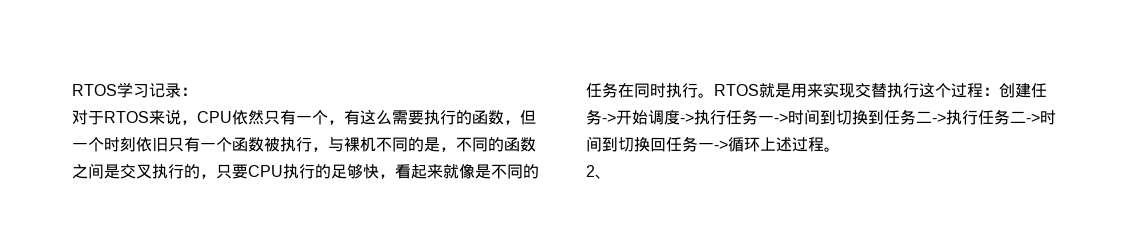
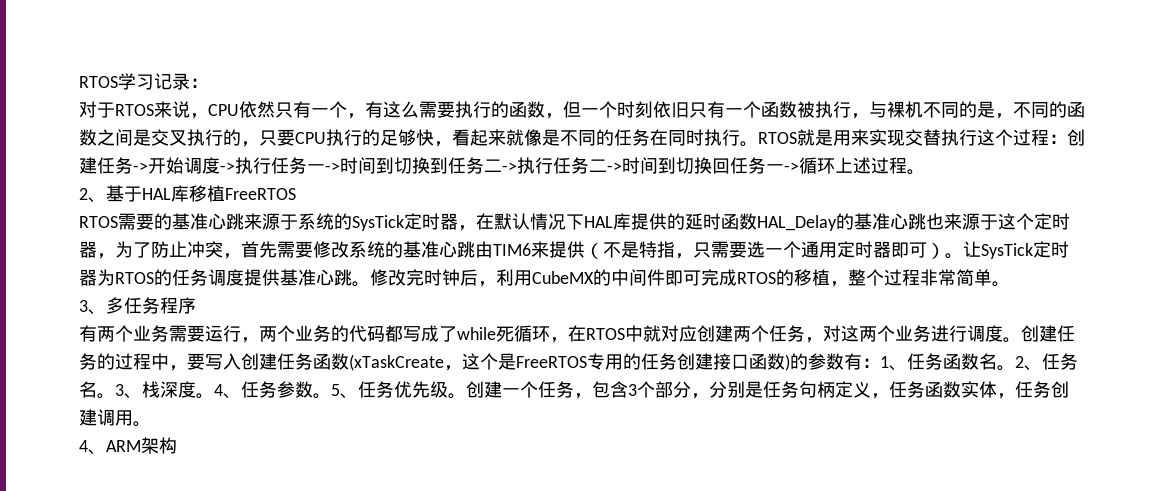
(611, 176) none -> [106,185,296,202] [79,213,1070,231] [79,241,1069,259] [79,269,1010,287] [79,297,196,315] [79,325,1075,343] [79,353,1078,371] [79,381,1069,399] [79,409,151,427] [79,437,177,455] 基于HAL库移植FreeRTOS // RTOS需要的基准心跳来源于系统的SysTick定时器，在默认情况下HAL库提供的延时函数HAL_Delay的基准心跳也来源于这个定时器，为了防止冲突，首先需要修改系统的基准心跳由TIM6来提供（不是特指，只需要选一个通用定时器即可）。让SysTick定时器为RTOS的任务调度提供基准心跳。修改完时钟后，利用CubeMX的中间件即可完成RTOS的移植，整个过程非常简单。 // 3、多任务程序 // 有两个业务需要运行，两个业务的代码都写成了while死循环，在RTOS中就对应创建两个任务，对这两个业务进行调度。创建任务的过程中，要写入创建任务函数(xTaskCreate，这个是FreeRTOS专用的任务创建接口函数)的参数有：1、任务函数名。2、任务名。3、栈深度。4、任务参数。5、任务优先级。创建一个任务，包含3个部分，分别是任务句柄定义，任务函数实体，任务创建调用。 // 4、ARM架构

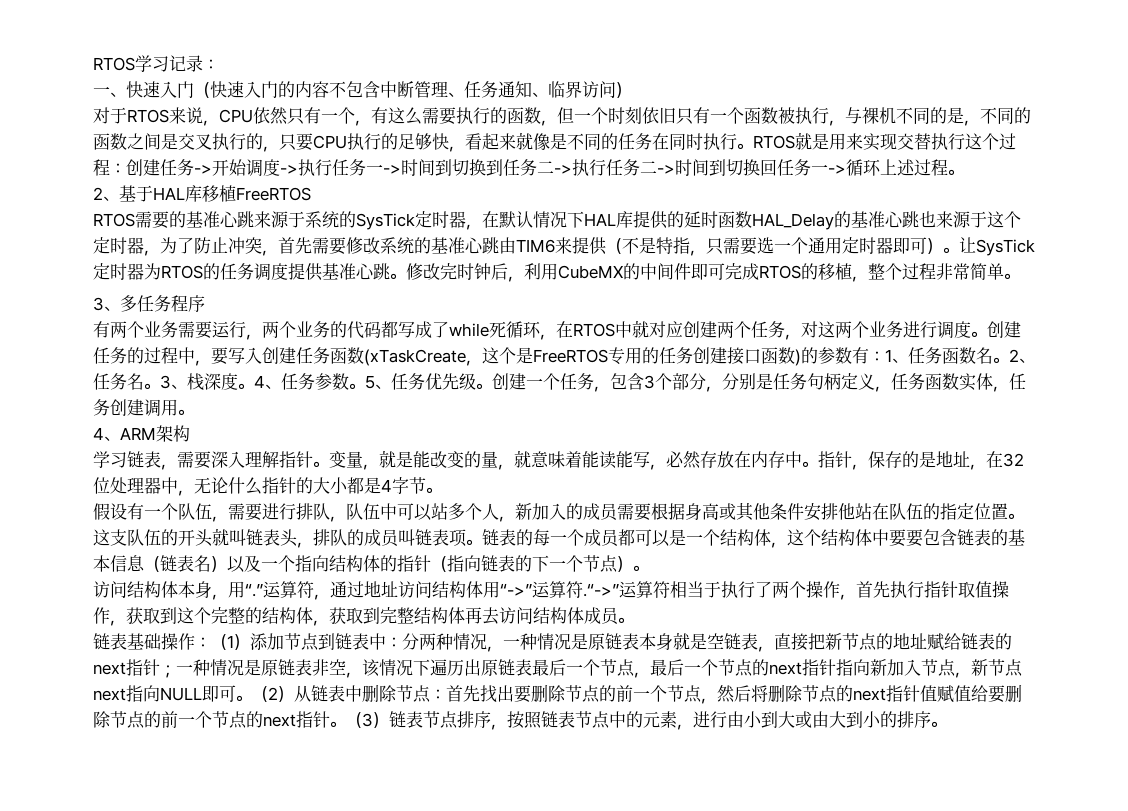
(208, 83) none -> [93,81,632,98] // 一、快速入门（快速入门的内容不包含中断管理、任务通知、临界访问）
(177, 445) none -> [93,450,1024,470] [93,477,442,496] [93,502,1024,522] [93,528,1025,548] [93,555,649,573] [93,581,1009,600] [93,607,634,626] [93,632,1012,652] [93,659,1023,678] [93,684,1022,704] [93,711,947,730] // 学习链表，需要深入理解指针。变量，就是能改变的量，就意味着能读能写，必然存放在内存中。指针，保存的是地址，在32位处理器中，无论什么指针的大小都是4字节。 // 假设有一个队伍，需要进行排队，队伍中可以站多个人，新加入的成员需要根据身高或其他条件安排他站在队伍的指定位置。这支队伍的开头就叫链表头，排队的成员叫链表项。链表的每一个成员都可以是一个结构体，这个结构体中要要包含链表的基本信息（链表名）以及一个指向结构体的指针（指向链表的下一个节点）。 // 访问结构体本身，用“.”运算符，通过地址访问结构体用“->”运算符.“->”运算符相当于执行了两个操作，首先执行指针取值操作，获取到这个完整的结构体，获取到完整结构体再去访问结构体成员。 // 链表基础操作：（1）添加节点到链表中：分两种情况，一种情况是原链表本身就是空链表，直接把新节点的地址赋给链表的next指针；一种情况是原链表非空，该情况下遍历出原链表最后一个节点，最后一个节点的next指针指向新加入节点，新节点next指向NULL即可。（2）从链表中删除节点：首先找出要删除节点的前一个节点，然后将删除节点的next指针值赋值给要删除节点的前一个节点的next指针。（3）链表节点排序，按照链表节点中的元素，进行由小到大或由大到小的排序。

